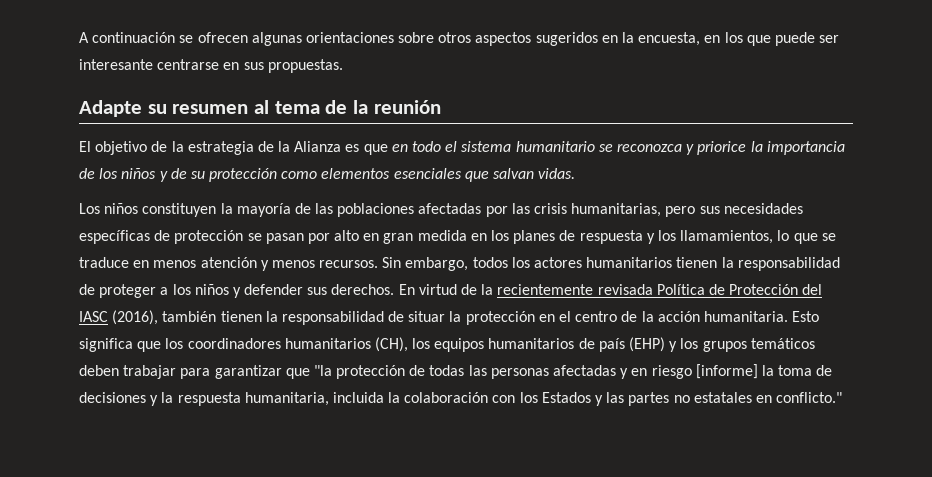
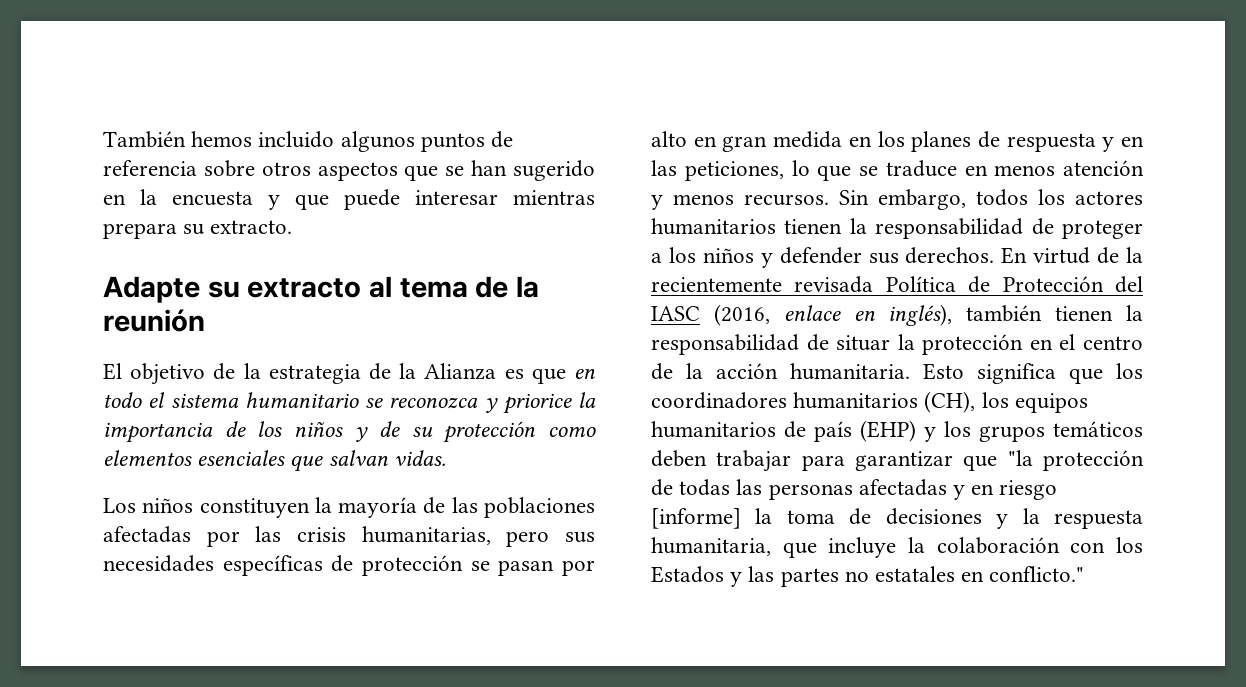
[79,32,840,46] [79,59,343,73] A continuación se ofrecen algunas orientaciones sobre otros aspectos sugeridos en la encuesta, en los que puede ser interesante centrarse en sus propuestas. -> [103,131,514,152] [103,160,595,181] [103,189,595,210] [103,220,293,239] También hemos incluido algunos puntos de referencia sobre otros aspectos que se han sugerido en la encuesta y que puede interesar mientras prepara su extracto.
[172,104,249,114] resumen -> [247,278,362,298] extracto
[657,230,774,244] los llamamientos, -> [1121,136,1144,147] [651,160,784,181] en las peticiones,
[112,310,159,325] (2016), -> [713,304,953,326] (2016, enlace en inglés),
[332,392,384,403] incluida -> [782,537,897,558] que incluye

